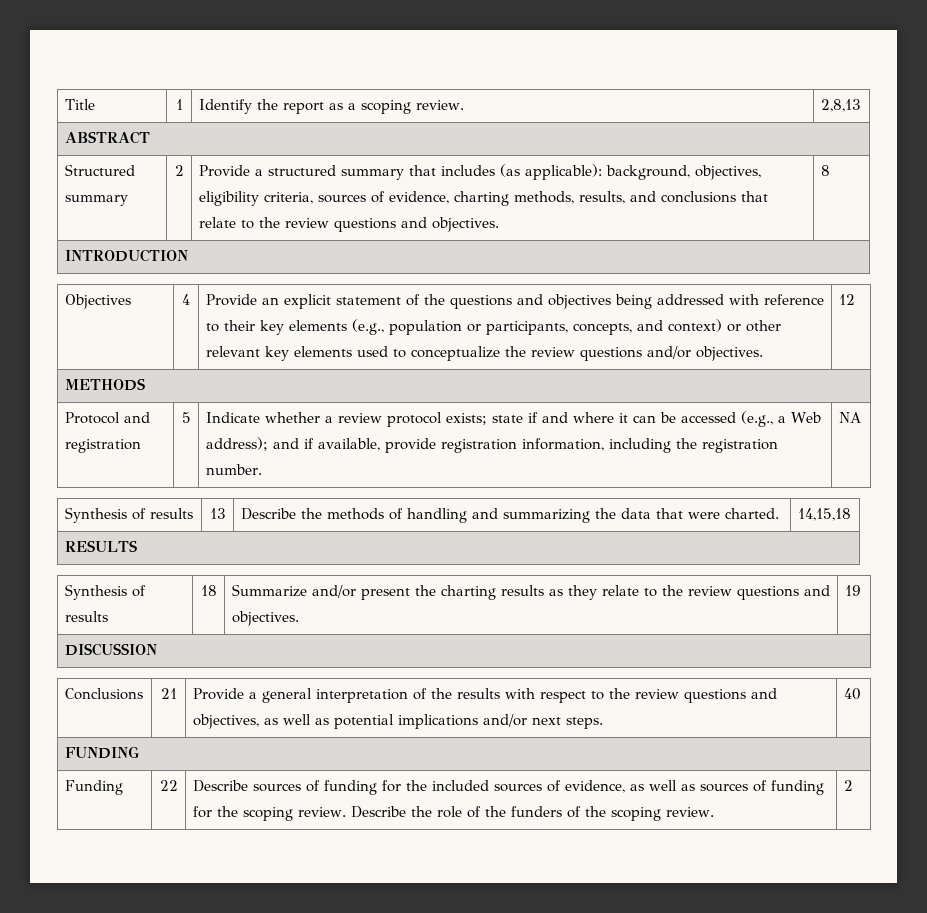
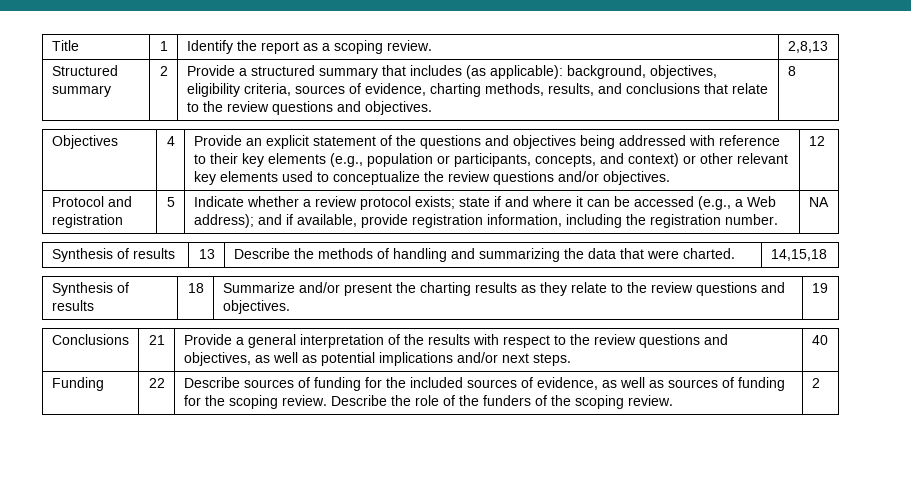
[64,131,150,144] // ABSTRACT -> (828, 47) none
[64,249,188,262] // INTRODUCTION -> (796, 71) none
[64,378,145,391] // METHODS -> (825, 141) none
[64,540,137,552] // RESULTS -> (827, 255) none
[64,643,157,656] // DISCUSSION -> (828, 288) none
[64,746,139,759] // FUNDING -> (828, 340) none

